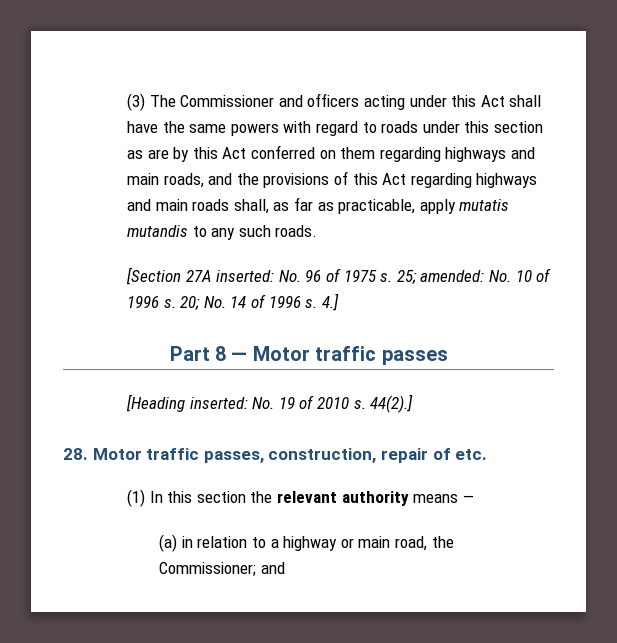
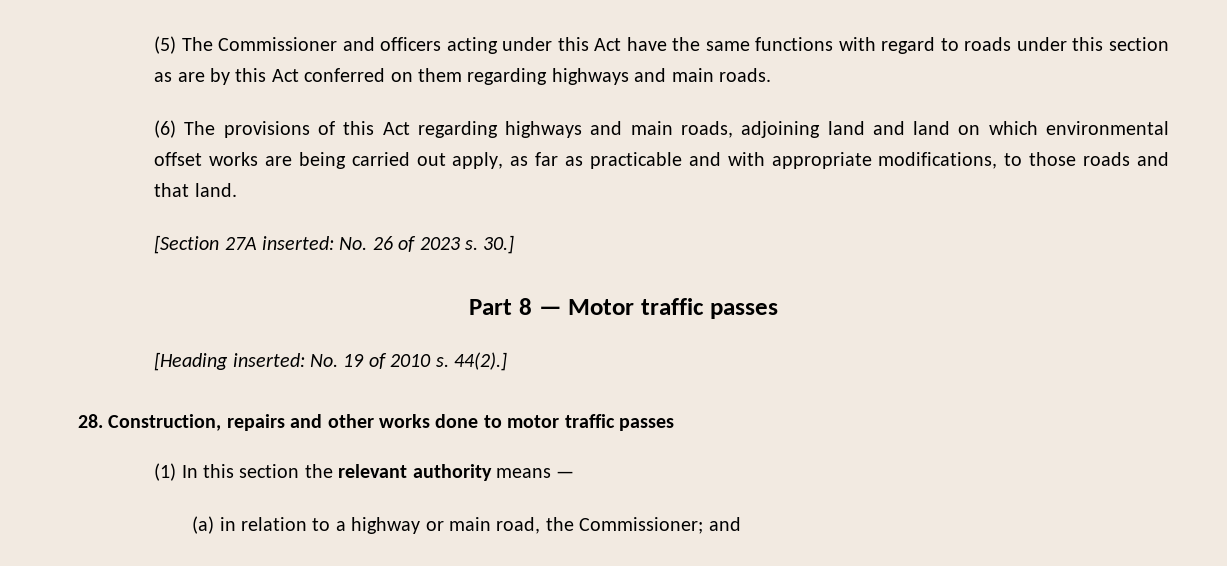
[127,93,146,111] (3) -> [154,36,177,54] (5)
[509,95,542,107] shall -> (622, 44) none
[230,123,279,136] powers -> [755,37,834,51] functions
[163,173,259,188] roads, and the -> [718,68,771,82] [154,120,216,138] roads. // (6) The
[192,197,510,214] [127,225,318,240] [126,267,552,285] [127,293,339,311] roads shall, as far as practicable, apply mutatis mutandis to any such roads. // [Section 27A inserted: No. 96 of 1975 s. 25; amended: No. 10 of 1996 s. 20; No. 14 of 1996 s. 4.] -> [681,121,1169,138] [154,152,1169,169] [154,183,237,197] [154,235,515,254] roads, adjoining land and land on which environmental offset works are being carried out apply, as far as practicable and with appropriate modifications, to those roads and that land. // [Section 27A inserted: No. 26 of 2023 s. 30.]
[92,448,488,463] Motor traffic passes, construction, repair of etc. -> [108,414,674,431] Construction, repairs and other works done to motor traffic passes

